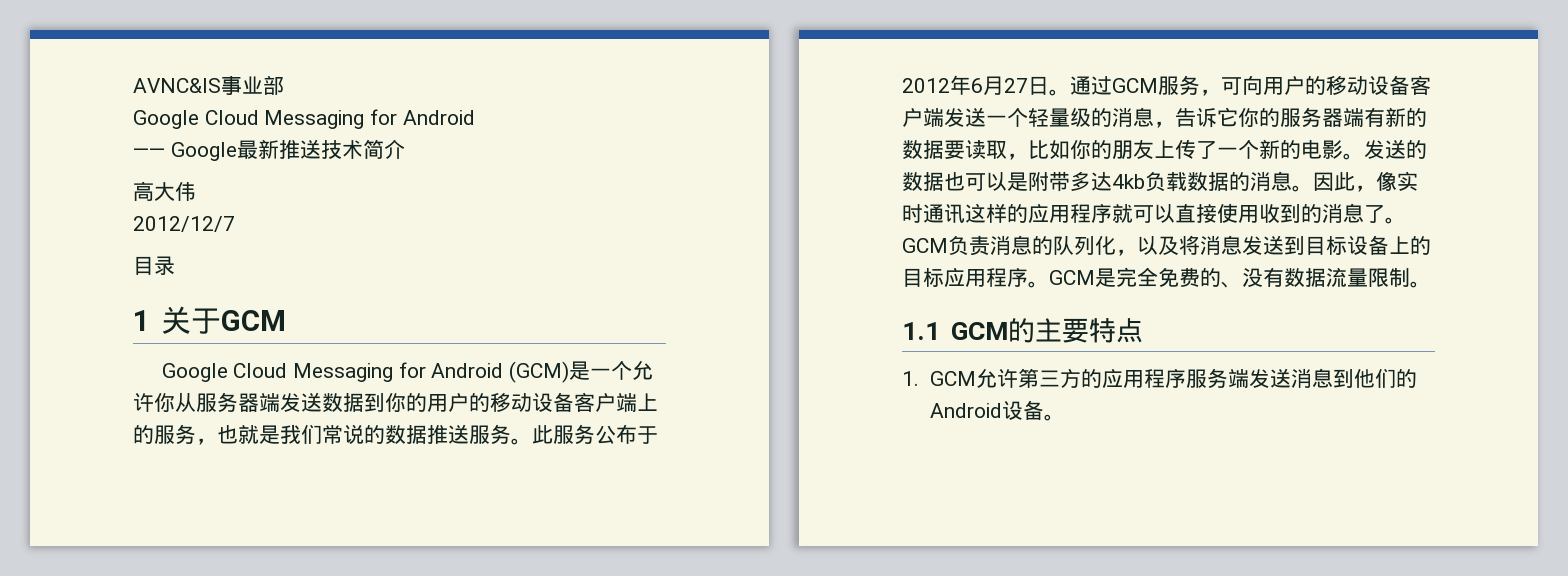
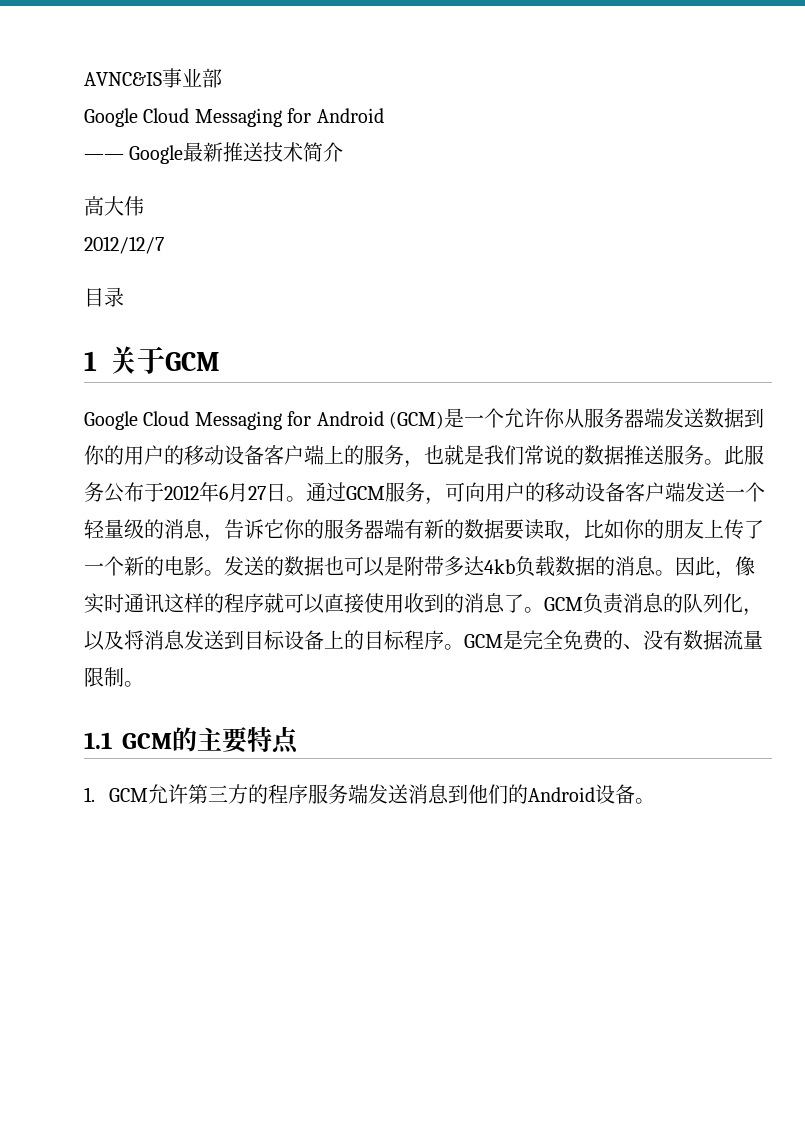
[1028,203,1070,223] 应用 -> (224, 603) none
[944,267,986,287] 应用 -> (405, 640) none
[1102,368,1145,388] 应用 -> (269, 794) none

